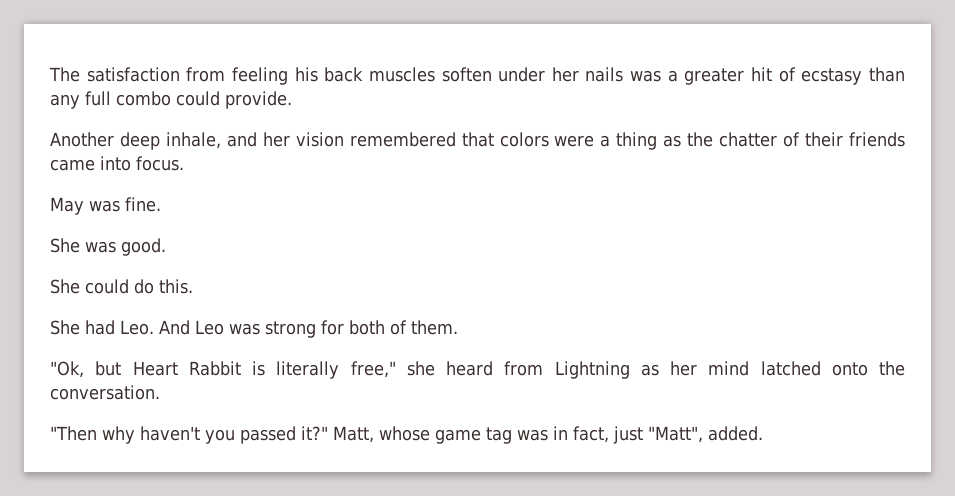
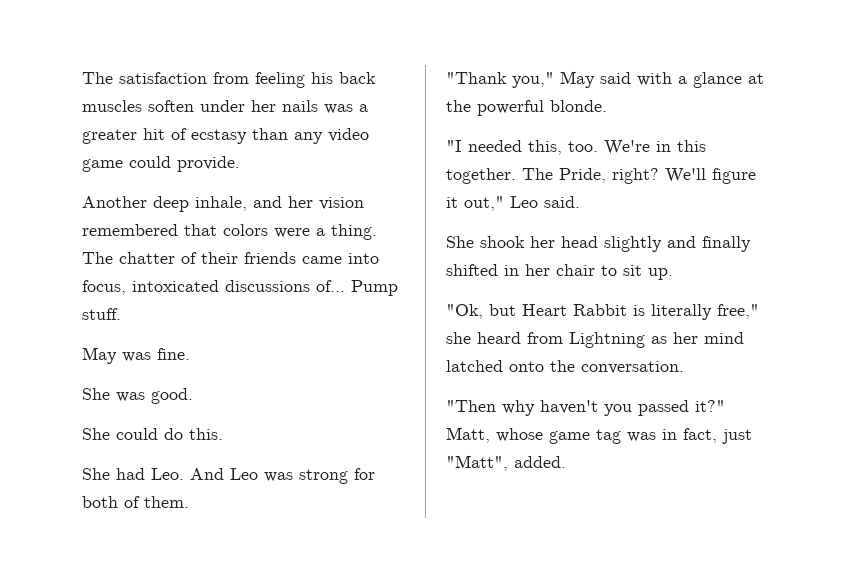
[85,91,171,106] full combo -> [328,128,369,142] [82,159,123,172] video game
[616,132,714,150] thing as the -> [331,224,377,240] [82,252,113,264] thing. The
[136,156,184,171] focus. -> [82,280,398,296] [82,308,121,320] focus, intoxicated discussions of... Pump stuff.
(458, 327) none -> [446,71,764,88] [446,100,607,116] [446,140,706,155] [446,168,756,184] [446,196,580,211] [446,236,751,252] [446,264,673,280] // "Thank you," May said with a glance at the powerful blonde. // "I needed this, too. We're in this together. The Pride, right? We'll figure it out," Leo said. // She shook her head slightly and finally shifted in her chair to sit up.

